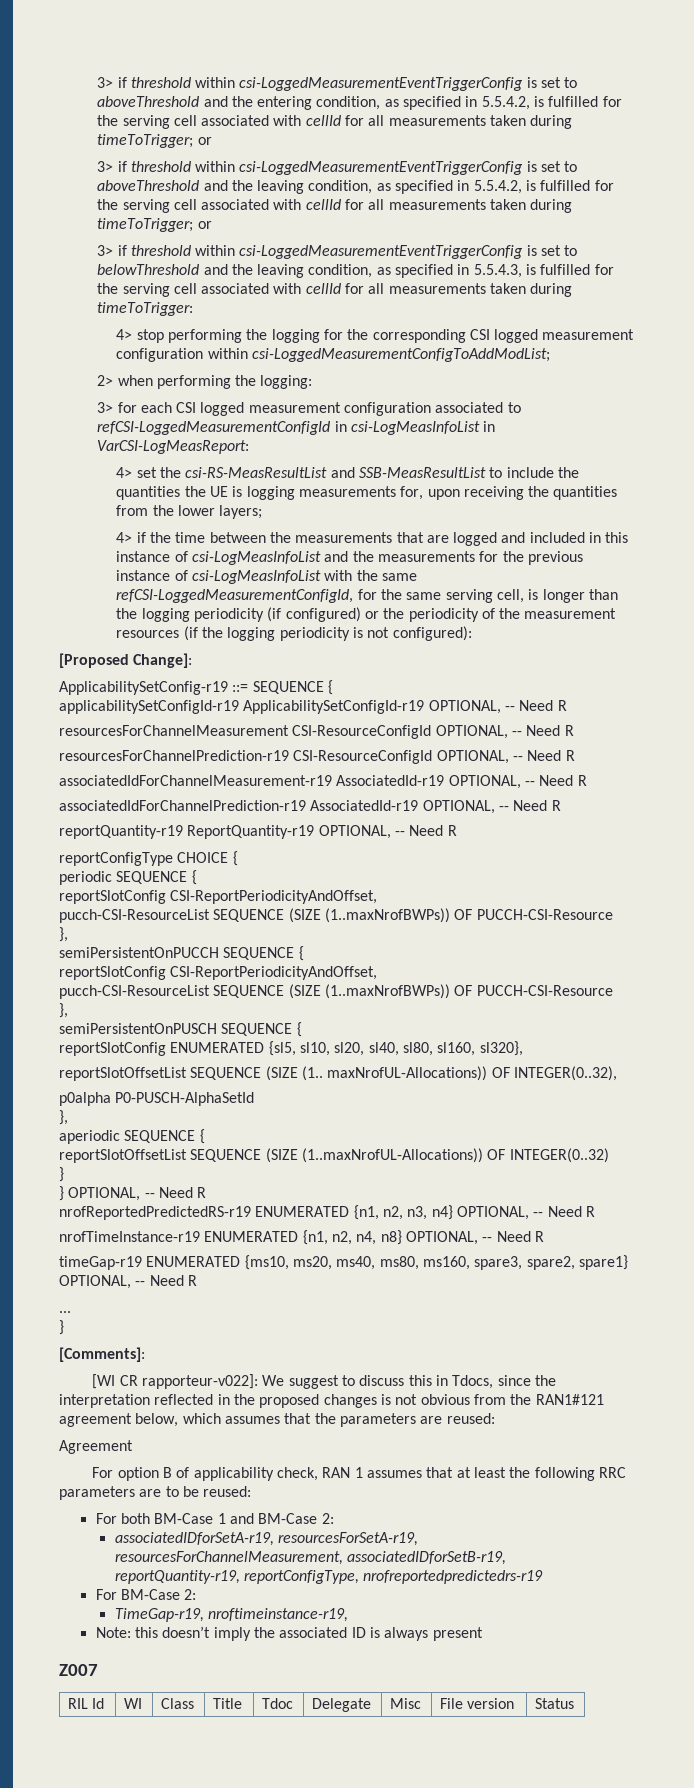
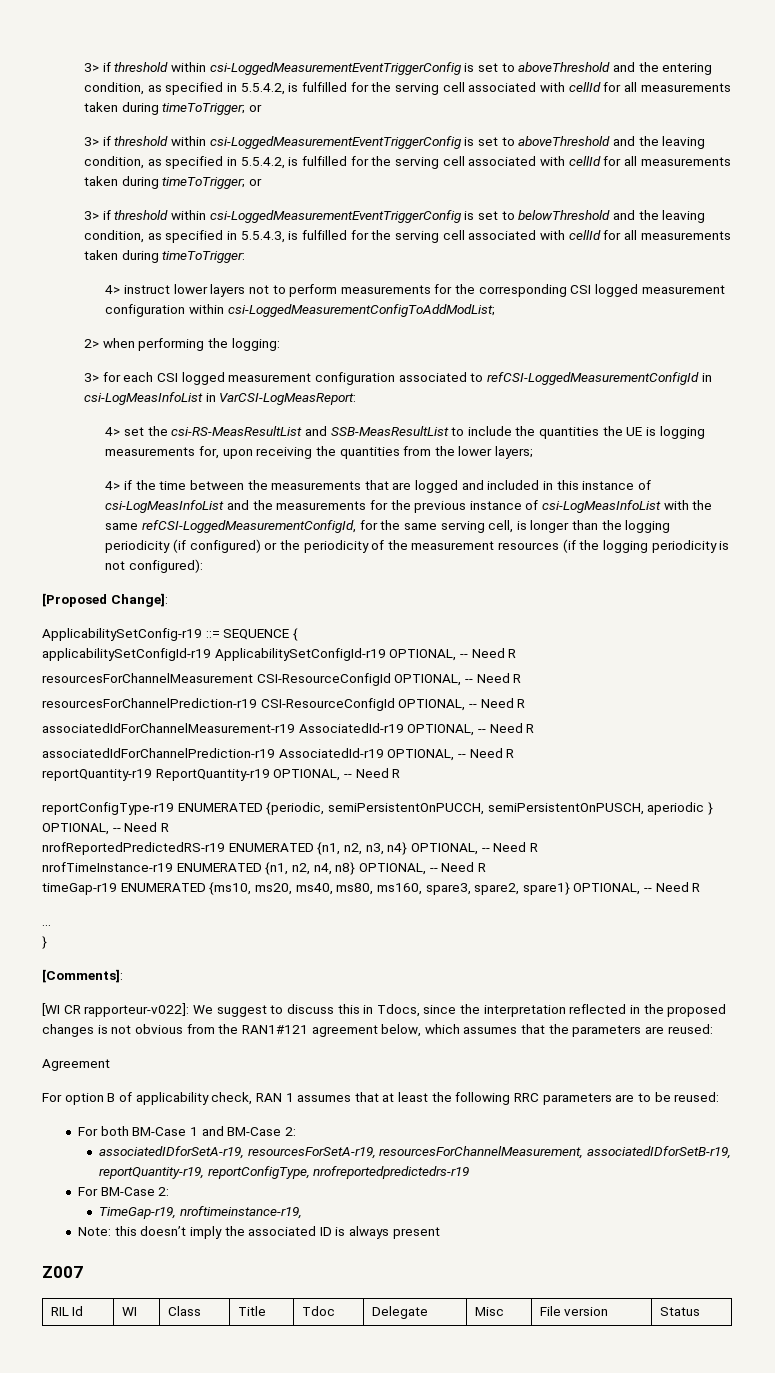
[136,329,320,343] stop performing the logging -> [123,284,431,297] instruct lower layers not to perform measurements
[59,851,238,866] [59,870,197,885] [59,890,378,904] [59,908,613,923] [59,927,68,942] [59,946,304,961] [59,966,378,980] [59,984,613,999] [59,1003,68,1018] [59,1022,302,1037] [59,1041,523,1056] [59,1066,617,1081] [59,1092,255,1106] [59,1110,68,1125] [59,1129,205,1144] [59,1148,609,1163] [59,1167,64,1182] reportConfigType CHOICE { // periodic SEQUENCE { // reportSlotConfig CSI-ReportPeriodicityAndOffset, // pucch-CSI-ResourceList SEQUENCE (SIZE (1..maxNrofBWPs)) OF PUCCH-CSI-Resource // }, // semiPersistentOnPUCCH SEQUENCE { // reportSlotConfig CSI-ReportPeriodicityAndOffset, // pucch-CSI-ResourceList SEQUENCE (SIZE (1..maxNrofBWPs)) OF PUCCH-CSI-Resource // }, // semiPersistentOnPUSCH SEQUENCE { // reportSlotConfig ENUMERATED {sl5, sl10, sl20, sl40, sl80, sl160, sl320}, // reportSlotOffsetList SEQUENCE (SIZE (1.. maxNrofUL-Allocations)) OF INTEGER(0..32), // p0alpha P0-PUSCH-AlphaSetId // }, // aperiodic SEQUENCE { // reportSlotOffsetList SEQUENCE (SIZE (1..maxNrofUL-Allocations)) OF INTEGER(0..32) // } // -> [42,802,705,815] reportConfigType-r19 ENUMERATED {periodic, semiPersistentOnPUCCH, semiPersistentOnPUSCH, aperiodic

